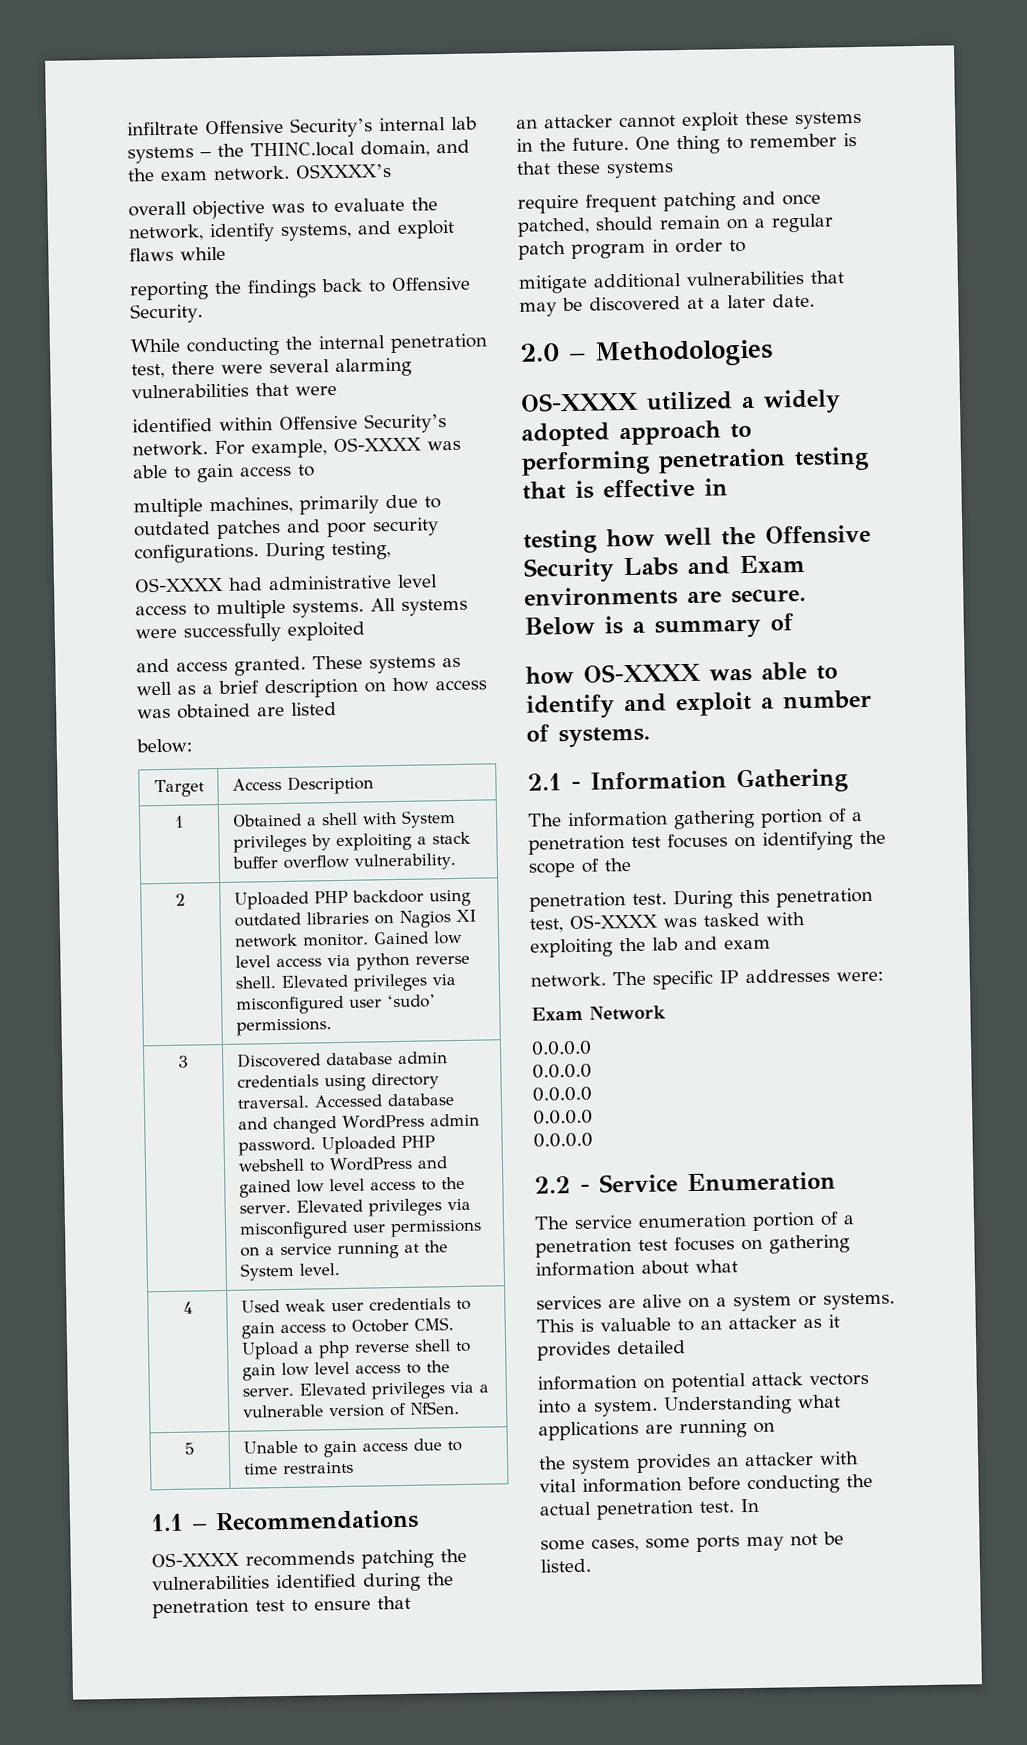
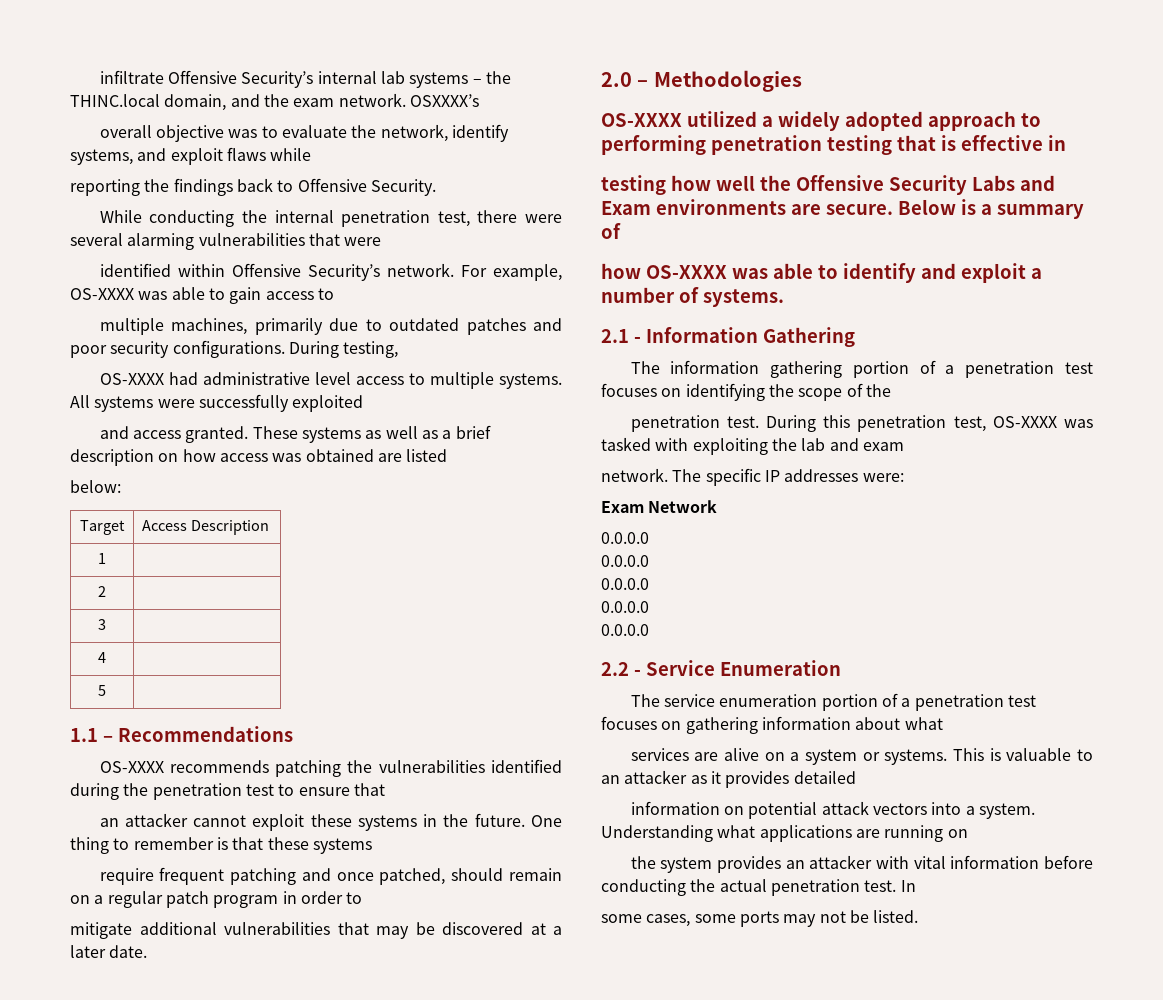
[231,809,456,828] [232,831,471,853] [231,852,456,871] [175,893,186,906] [233,889,471,910] [233,909,476,928] [234,930,463,948] [234,952,470,971] [234,973,456,992] [235,994,436,1015] [235,1018,332,1036] [178,1055,189,1068] [236,1051,448,1068] [236,1072,439,1092] [236,1093,454,1109] [237,1113,480,1135] [237,1135,435,1156] [237,1156,448,1172] [238,1176,465,1198] [238,1198,471,1217] [238,1219,482,1240] [239,1240,448,1260] [239,1262,340,1281] [182,1301,193,1314] [240,1297,471,1313] [240,1317,454,1339] [241,1339,471,1360] [241,1360,450,1381] [241,1381,489,1400] [242,1401,460,1418] [184,1442,195,1455] [242,1438,462,1458] [243,1461,354,1475] Obtained a shell with System privileges by exploiting a stack buffer overflow vulnerability. // 2 | Uploaded PHP backdoor using outdated libraries on Nagios XI network monitor. Gained low level access via python reverse shell. Elevated privileges via misconfigured user ‘sudo’ permissions. // 3 | Discovered database admin credentials using directory traversal. Accessed database and changed WordPress admin password. Uploaded PHP webshell to WordPress and gained low level access to the server. Elevated privileges via misconfigured user permissions on a service running at the System level. // 4 | Used weak user credentials to gain access to October CMS. Upload a php reverse shell to gain low level access to the server. Elevated privileges via a vulnerable version of NfSen. // 5 | Unable to gain access due to time restraints -> [98,586,106,597] [98,619,106,630] [98,652,106,663] [98,685,106,696] // 2 | // 3 | // 4 | // 5 |

